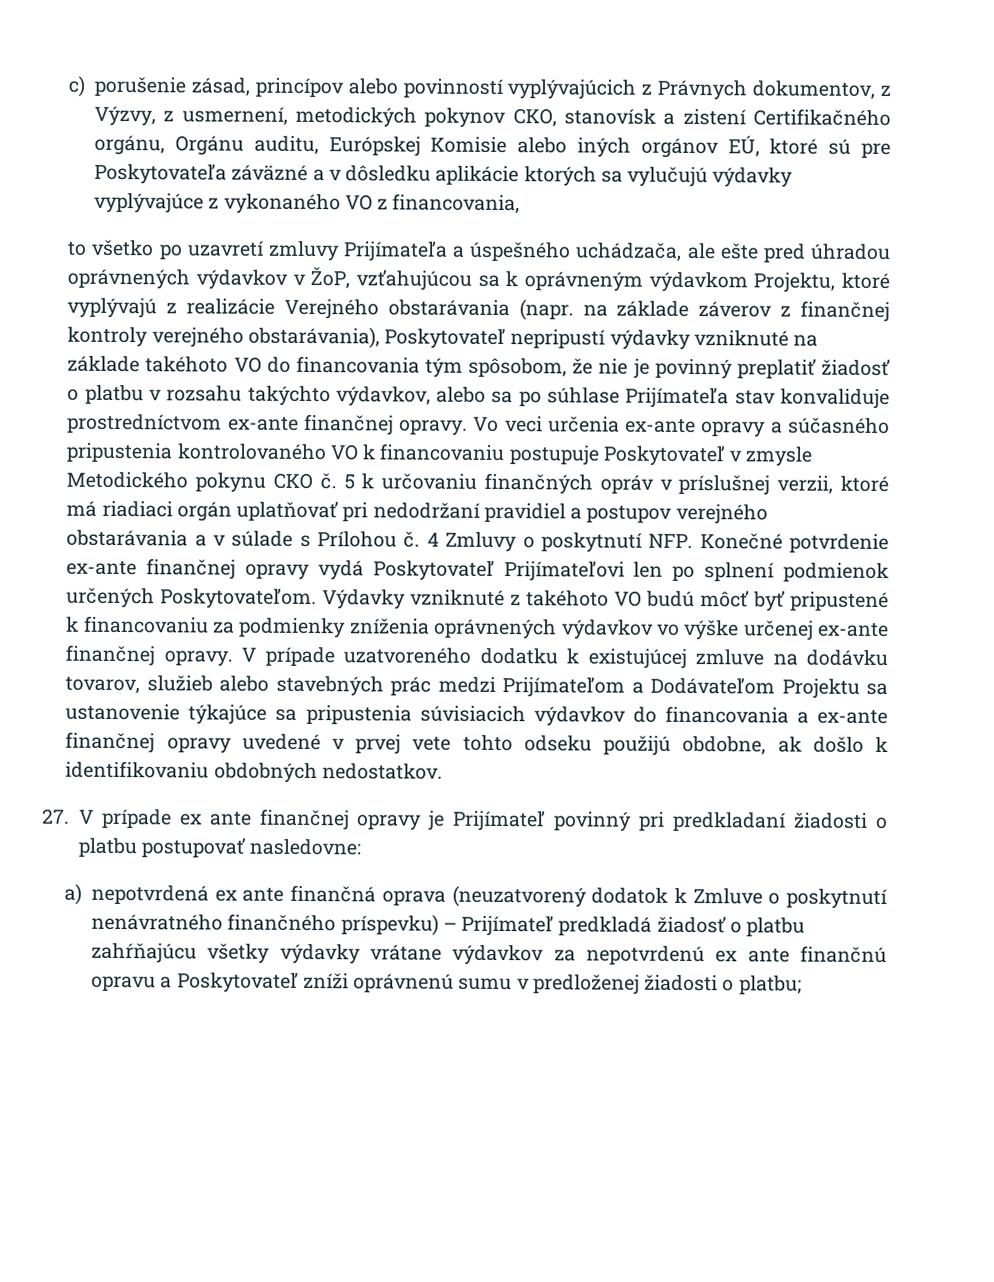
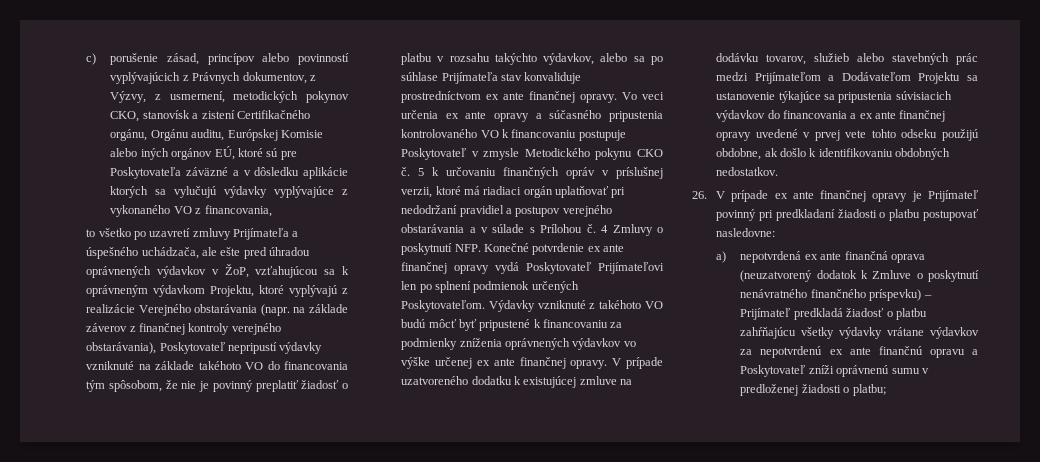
[227,416,299,431] ex-ante -> [486,92,525,100] ex ante
[625,418,697,434] ex-ante -> [445,111,487,119] ex ante
[66,560,138,576] ex-ante -> [587,244,625,252] ex ante
[817,622,889,638] ex-ante -> [476,358,515,366] ex ante
[817,709,888,725] ex-ante -> [859,111,897,119] ex ante
[42,808,70,824] 27. -> [692,191,707,199] 26.

